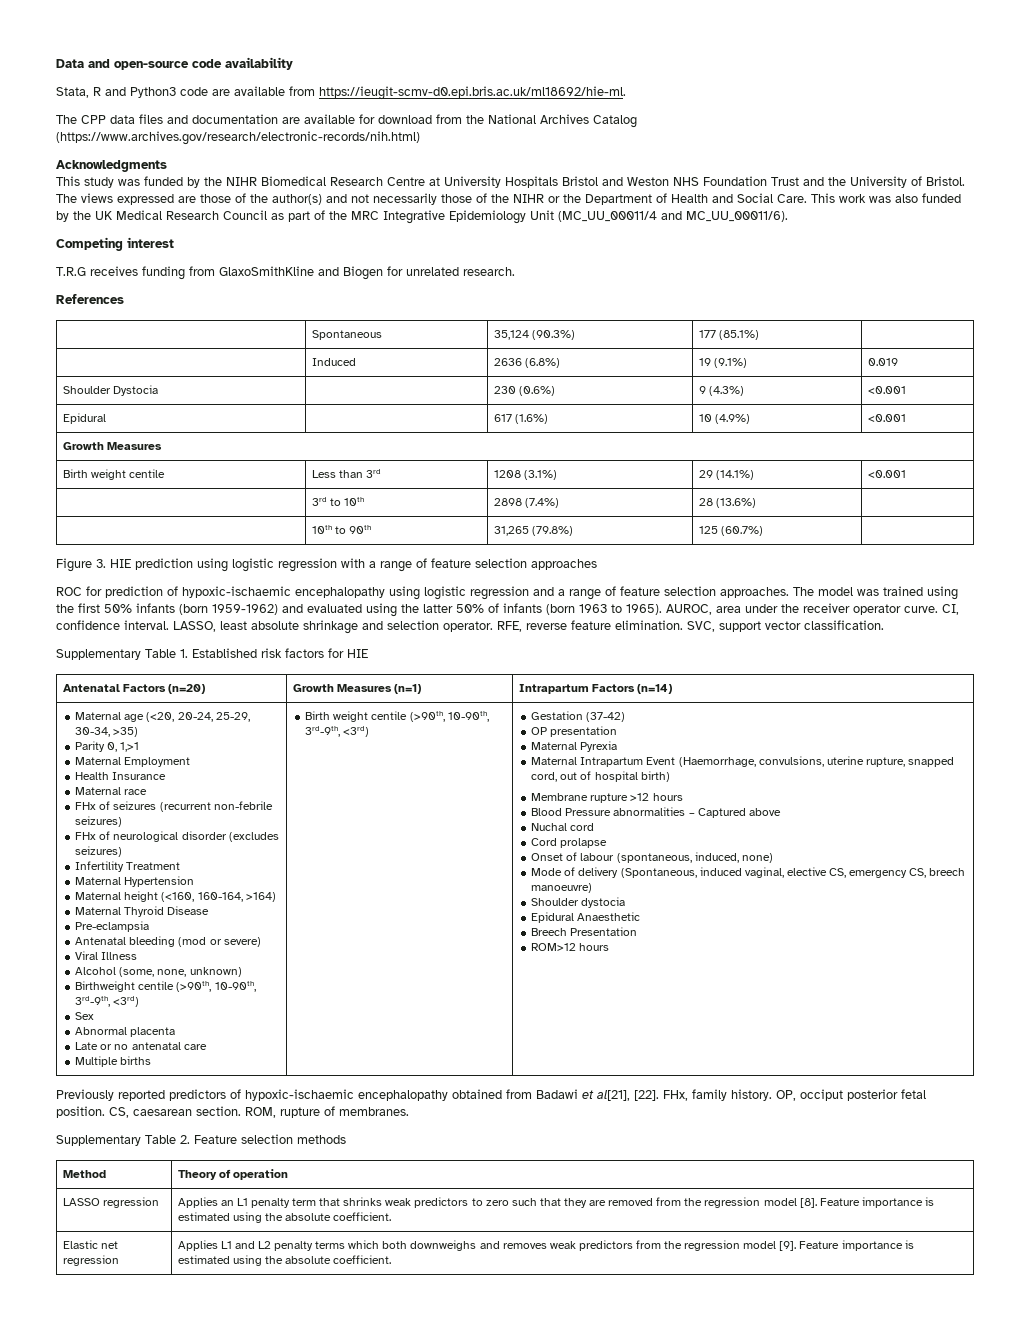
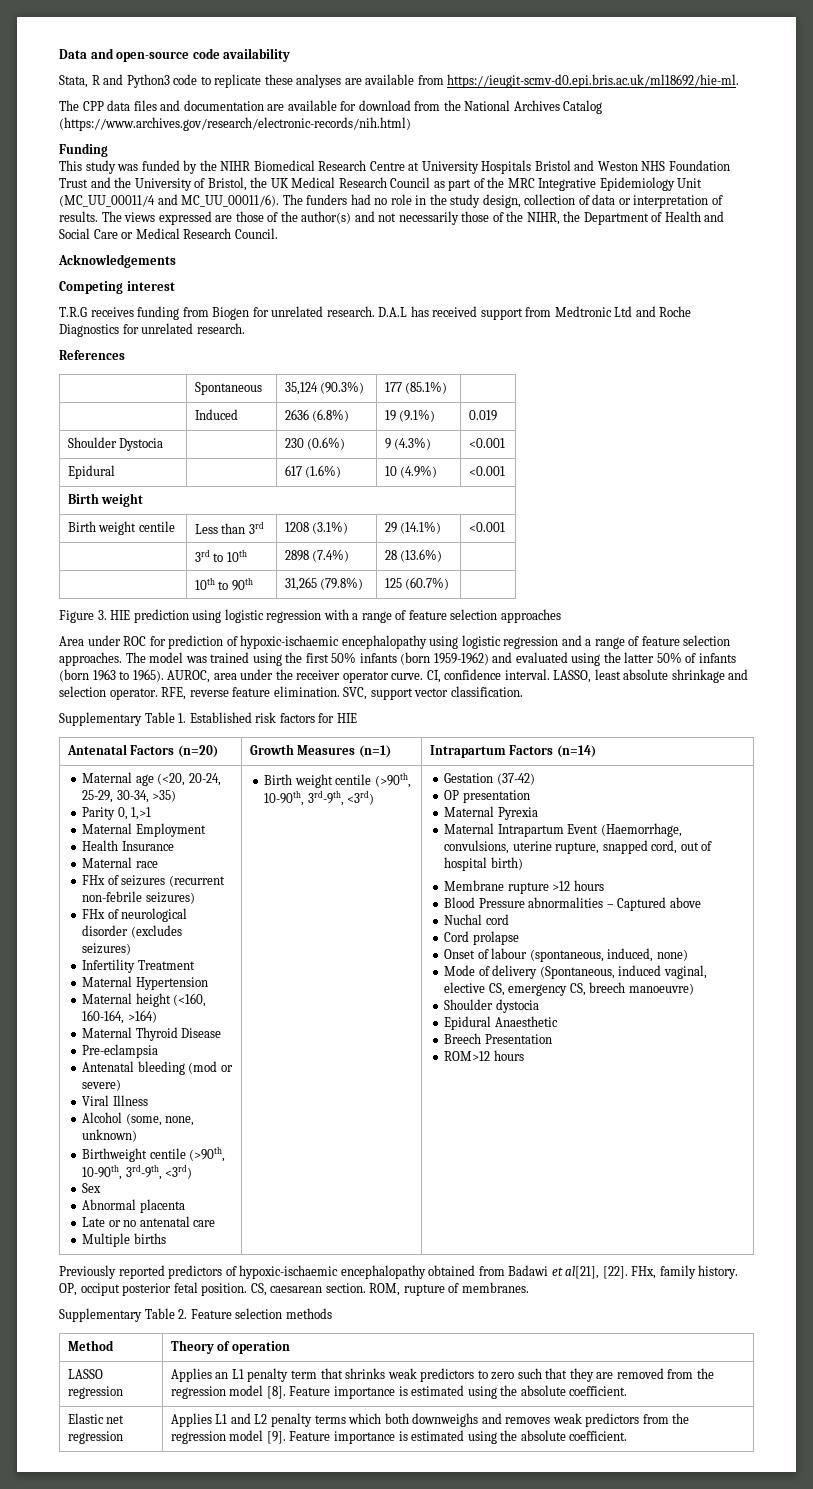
(208, 91) none -> [200,74,342,88] to replicate these analyses
[56,160,167,172] Acknowledgments -> [59,143,108,157] Funding
[926,176,965,186] [56,193,961,205] [56,211,69,222] Bristol. The views expressed are those of the author(s) and not necessarily those of the NIHR or the Department of Health and Social Care. This work was also funded by -> [207,177,247,191] Bristol,
(788, 216) none -> [282,194,723,208] [59,211,725,225] [59,228,278,239] [58,254,176,268] The funders had no role in the study design, collection of data or interpretation of results. The views expressed are those of the author(s) and not necessarily those of the NIHR, the Department of Health and Social Care or Medical Research Council. // Acknowledgements
[219,266,383,280] GlaxoSmithKline and Biogen -> [212,306,692,320] [59,324,119,337] Biogen for unrelated research. D.A.L has received support from Medtronic Ltd and Roche Diagnostics
[62,442,162,450] Growth Measures -> [67,493,144,507] Birth weight
(597, 564) none -> [59,635,121,646] Area under

